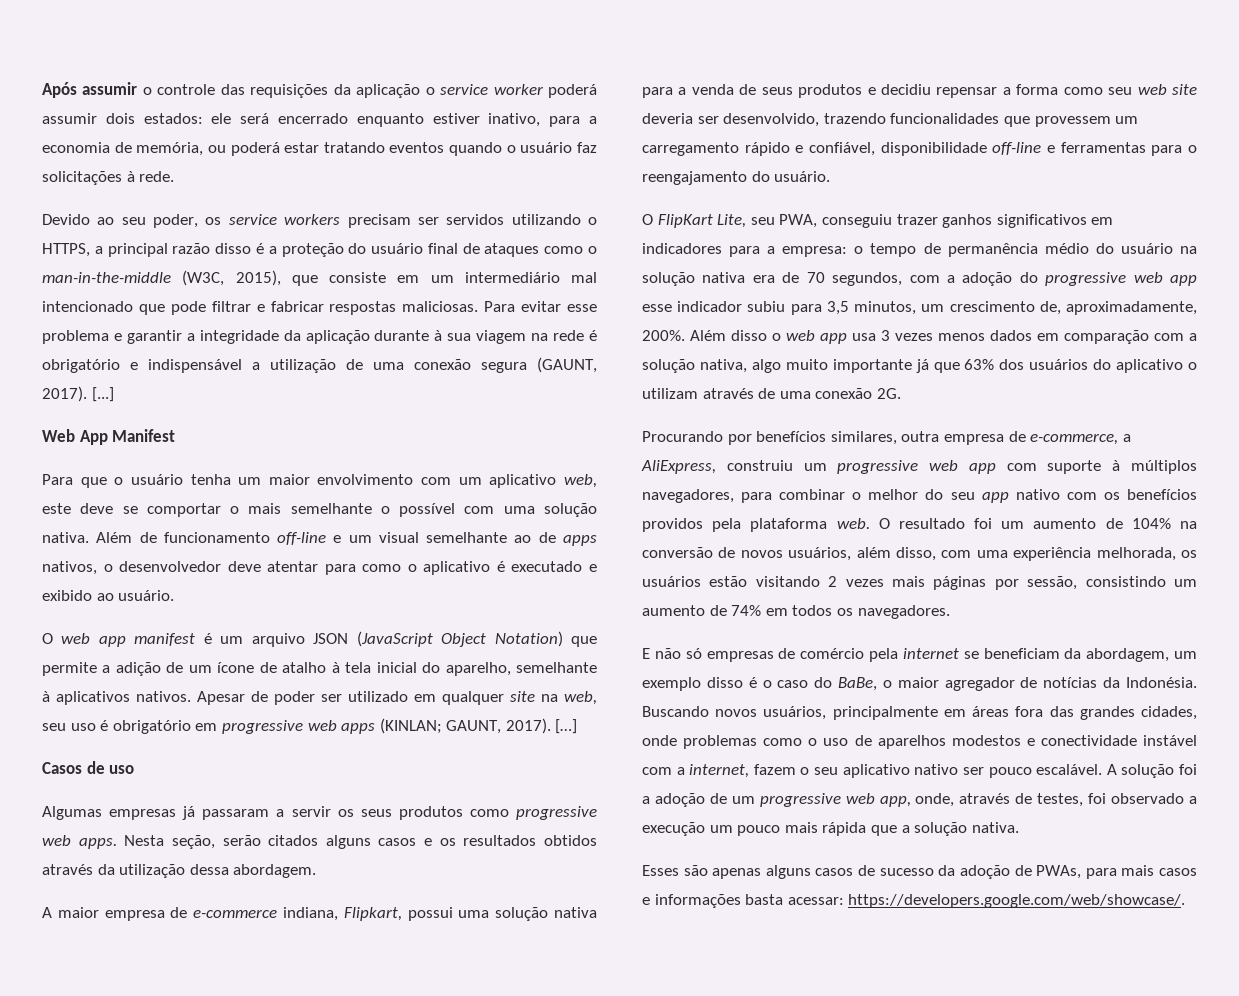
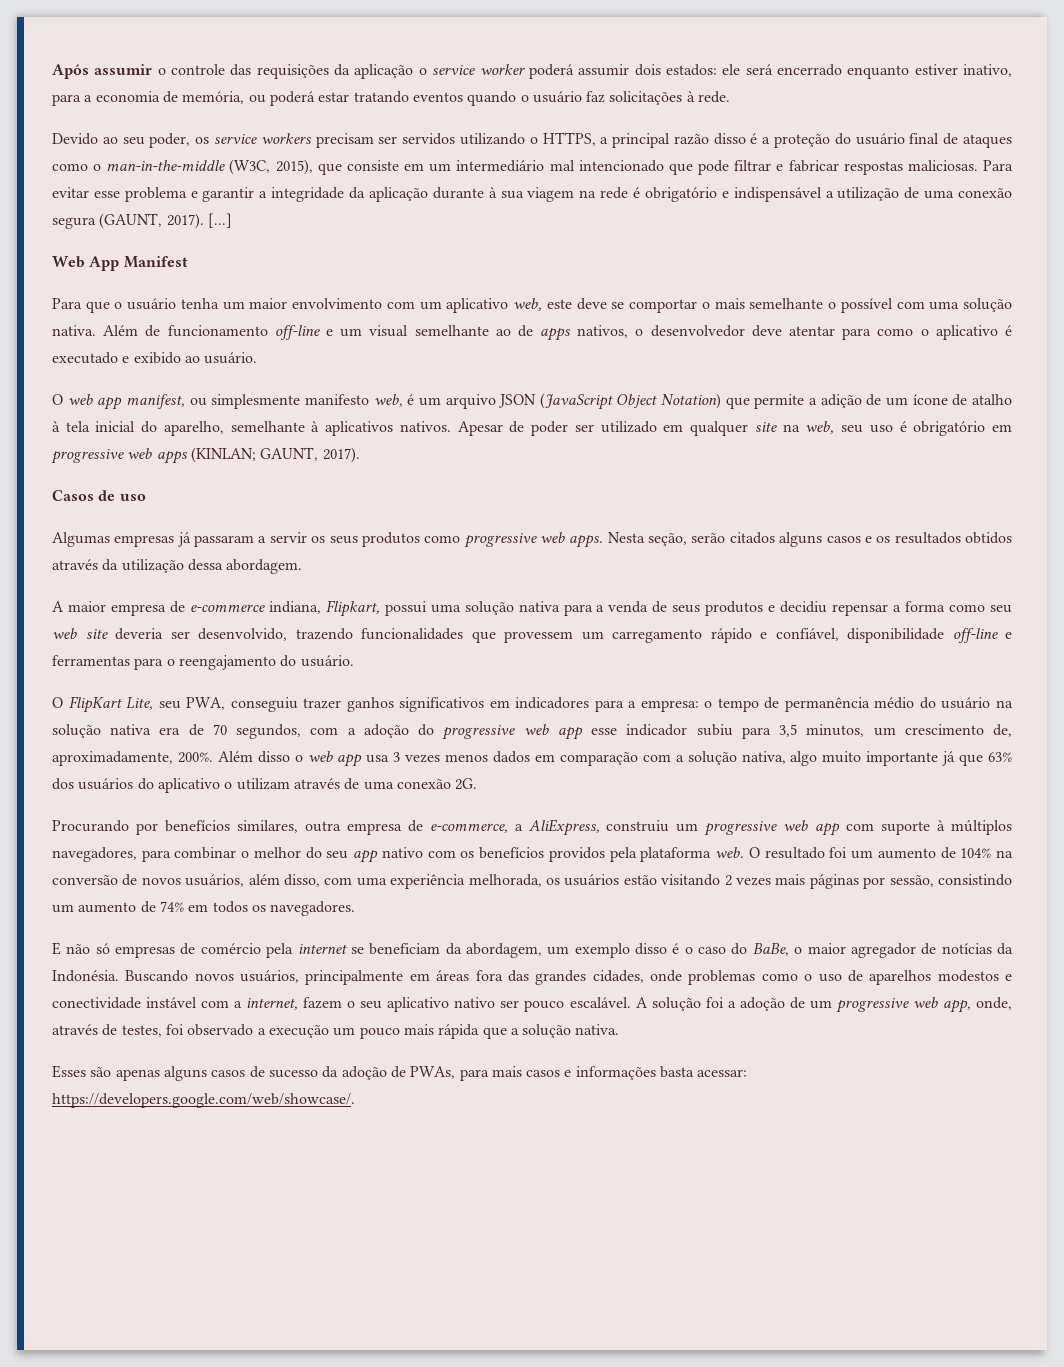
[134,633,196,646] manifest -> [125,394,403,409] manifest, ou simplesmente manifesto web,
[555,719,578,734] […] -> (360, 455) none

